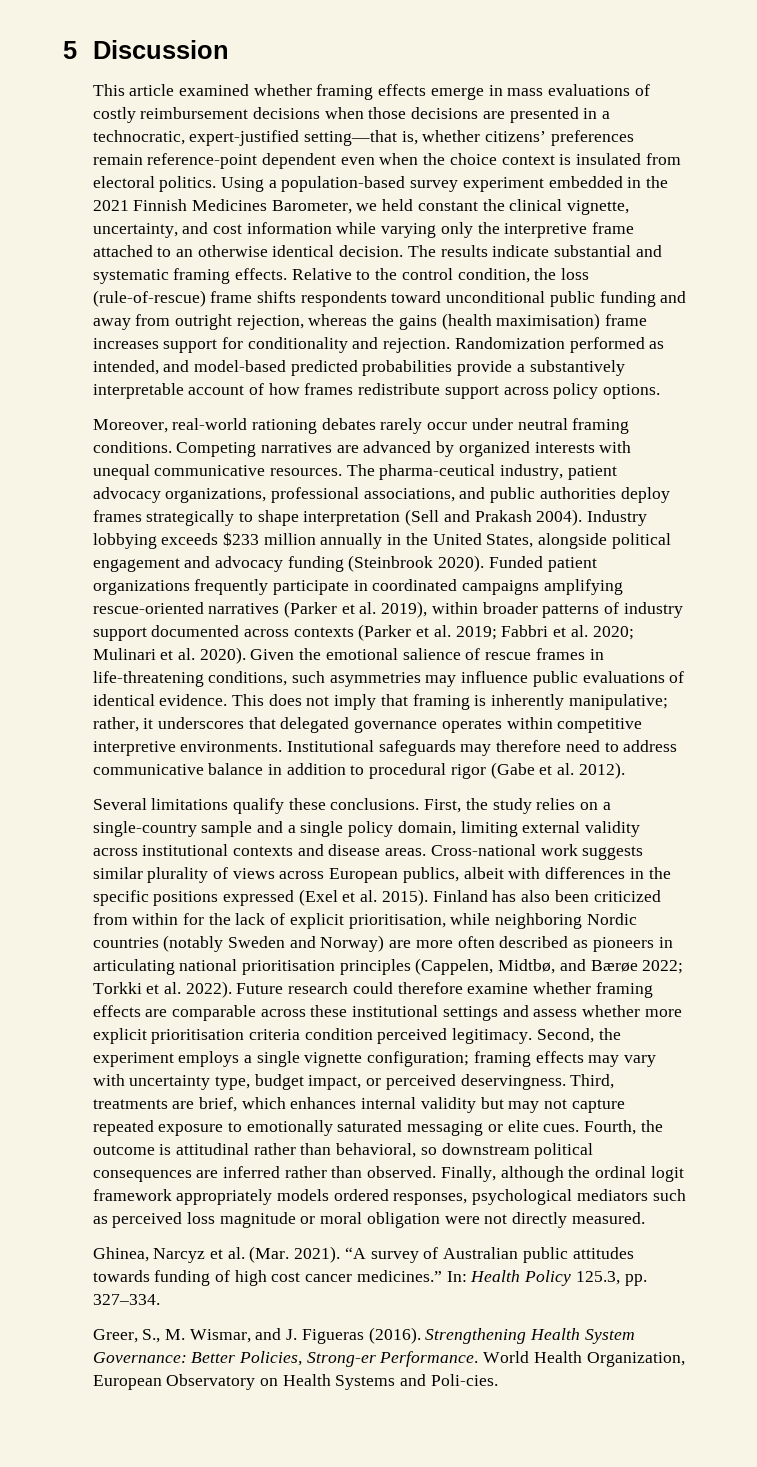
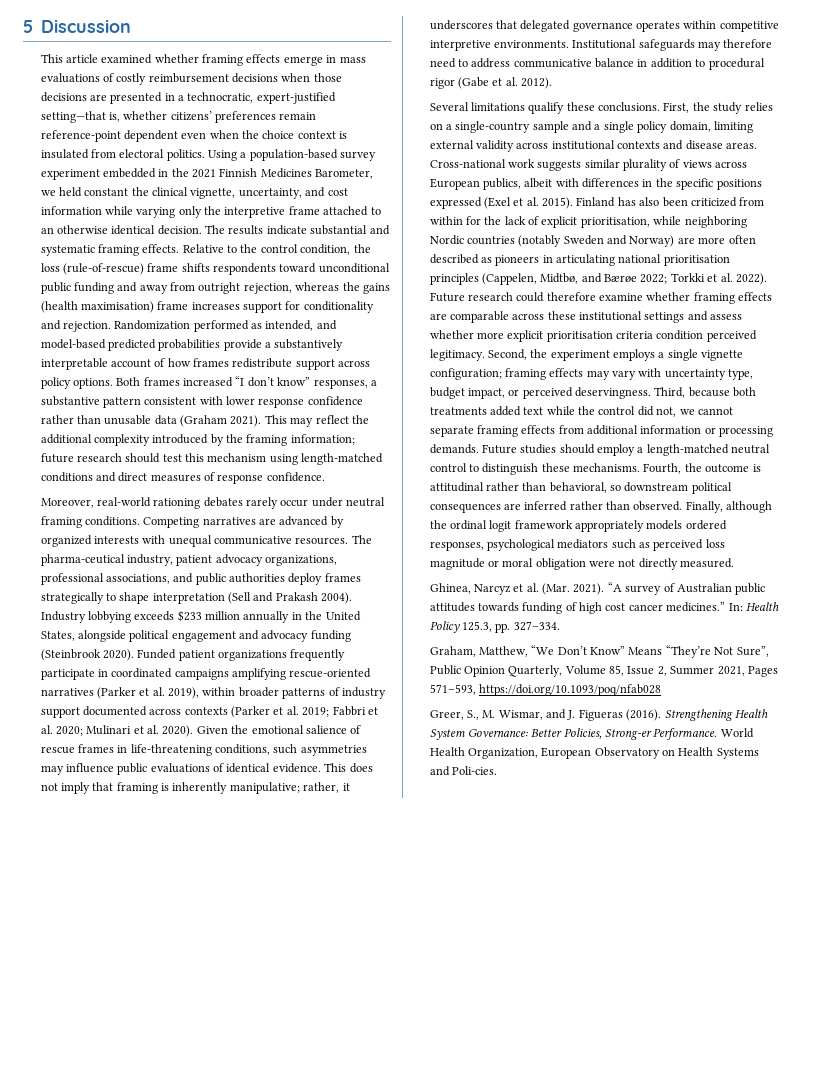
(661, 391) none -> [116,376,377,389] [40,396,363,408] [40,415,369,427] [40,434,355,446] [40,453,384,465] [40,472,325,484] Both frames increased “I don’t know” responses, a substantive pattern consistent with lower response confidence rather than unusable data (Graham 2021). This may reflect the additional complexity introduced by the framing information; future research should test this mechanism using length-matched conditions and direct measures of response confidence.
[92,1097,625,1113] [92,1120,580,1136] treatments are brief, which enhances internal validity but may not capture repeated exposure to emotionally saturated messaging or elite cues. -> [688,387,757,397] [429,406,733,417] [429,425,774,437] [429,444,771,456] [429,463,641,475] because both treatments added text while the control did not, we cannot separate framing effects from additional information or processing demands. Future studies should employ a length-matched neutral control to distinguish these mechanisms.
(160, 1299) none -> [429,645,769,658] [429,665,778,677] [429,684,661,696] // Graham, Matthew, “We Don’t Know” Means “They’re Not Sure”, Public Opinion Quarterly, Volume 85, Issue 2, Summer 2021, Pages 571–593, https://doi.org/10.1093/poq/nfab028

